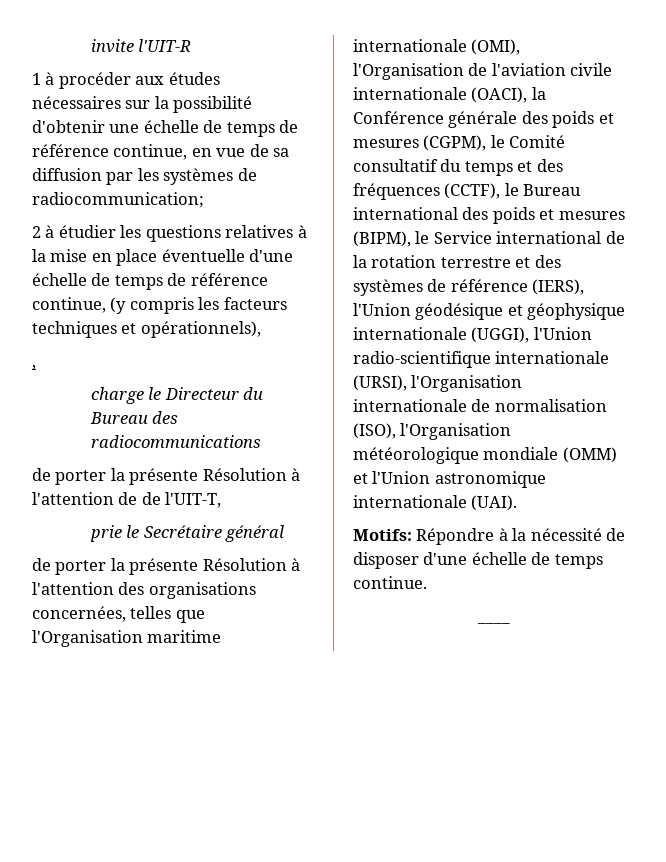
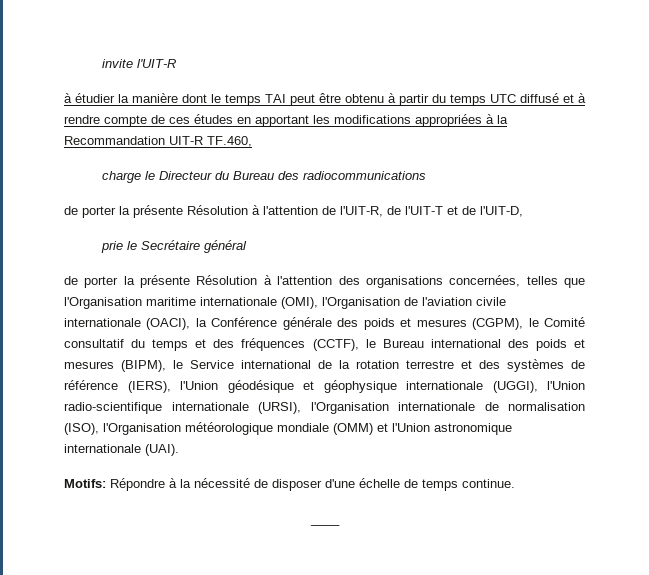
[32,72,220,89] [32,96,253,113] [32,120,299,137] [32,144,290,160] [32,168,257,185] [32,192,204,208] [32,225,307,242] [32,249,294,266] [32,273,268,290] [32,297,287,314] [32,321,261,338] [32,365,36,370] 1 à procéder aux études nécessaires sur la possibilité d'obtenir une échelle de temps de référence continue, en vue de sa diffusion par les systèmes de radiocommunication; // 2 à étudier les questions relatives à la mise en place éventuelle d'une échelle de temps de référence continue, (y compris les facteurs techniques et opérationnels), // , -> [64,93,586,106] [64,114,508,127] [64,136,252,147] à étudier la manière dont le temps TAI peut être obtenu à partir du temps UTC diffusé et à rendre compte de ces études en apportant les modifications appropriées à la Recommandation UIT-R TF.460,
[141,492,222,508] de l'UIT-T, -> [340,206,523,217] l'UIT-R, de l'UIT-T et de l'UIT-D,

